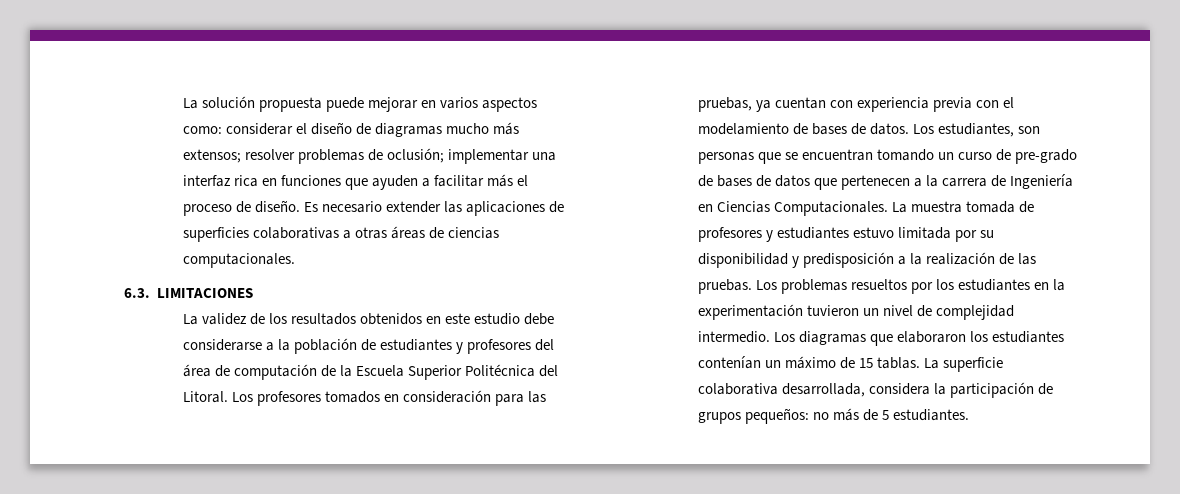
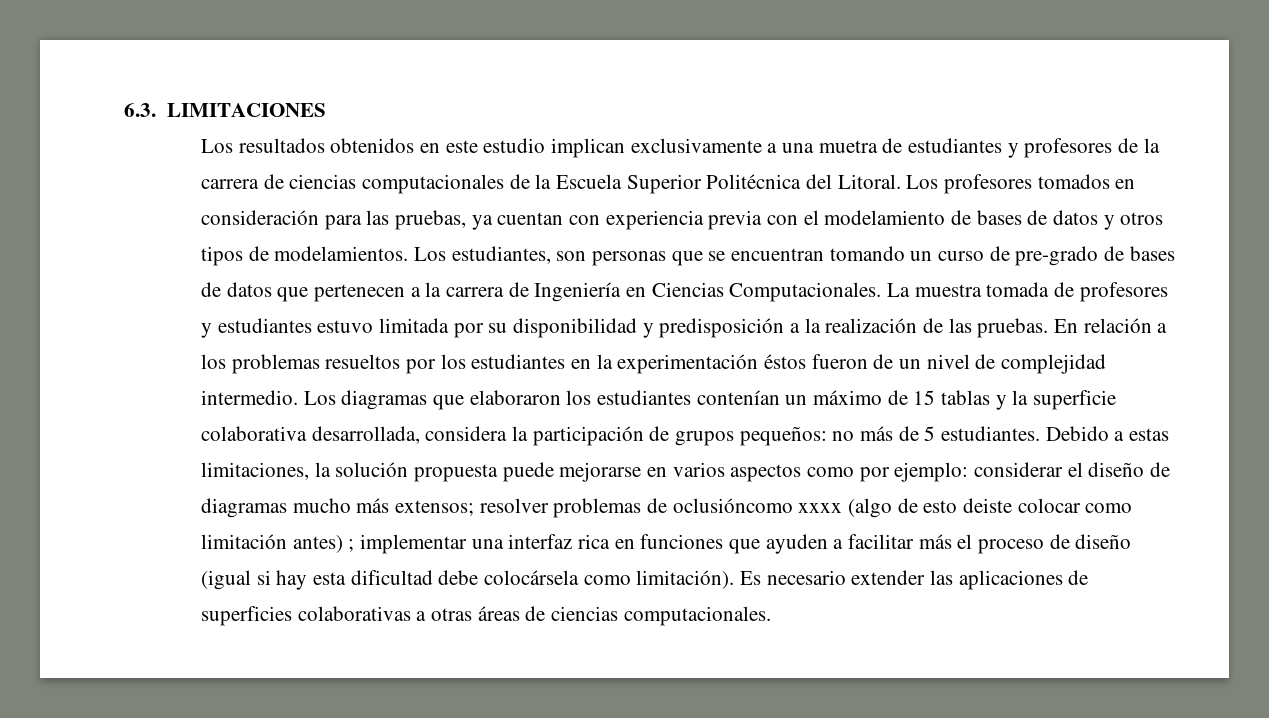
[182,96,538,112] [182,122,520,137] [182,148,557,164] [182,174,529,190] [182,200,565,216] [182,226,500,242] [182,253,295,268] [123,288,254,298] [182,313,287,325] La solución propuesta puede mejorar en varios aspectos como: considerar el diseño de diagramas mucho más extensos; resolver problemas de oclusión; implementar una interfaz rica en funciones que ayuden a facilitar más el proceso de diseño. Es necesario extender las aplicaciones de superficies colaborativas a otras áreas de ciencias computacionales. // 6.3. LIMITACIONES // La validez de los -> [124,103,326,117] [200,139,233,153] 6.3. LIMITACIONES // Los
[524,313,555,325] [182,338,555,354] [182,364,317,380] debe considerarse a la población de estudiantes y profesores del área de computación -> [550,138,1160,158] [200,174,504,194] implican exclusivamente a una muetra de estudiantes y profesores de la carrera de ciencias computacionales
[870,123,910,135] datos. -> [1052,210,1164,230] [200,246,409,266] datos y otros tipos de modelamientos.
[755,280,777,290] Los -> [1053,318,1168,333] [200,354,226,369] En relación a los
[806,305,859,316] tuvieron -> [763,354,894,369] éstos fueron de
[877,357,940,369] tablas. La -> [940,390,1029,410] tablas y la
(970, 415) none -> [1045,426,1169,441] [200,462,1170,482] [200,498,1133,518] [200,534,1132,554] [200,570,1089,590] [200,606,771,626] Debido a estas limitaciones, la solución propuesta puede mejorarse en varios aspectos como por ejemplo: considerar el diseño de diagramas mucho más extensos; resolver problemas de oclusióncomo xxxx (algo de esto deiste colocar como limitación antes) ; implementar una interfaz rica en funciones que ayuden a facilitar más el proceso de diseño (igual si hay esta dificultad debe colocársela como limitación). Es necesario extender las aplicaciones de superficies colaborativas a otras áreas de ciencias computacionales.

